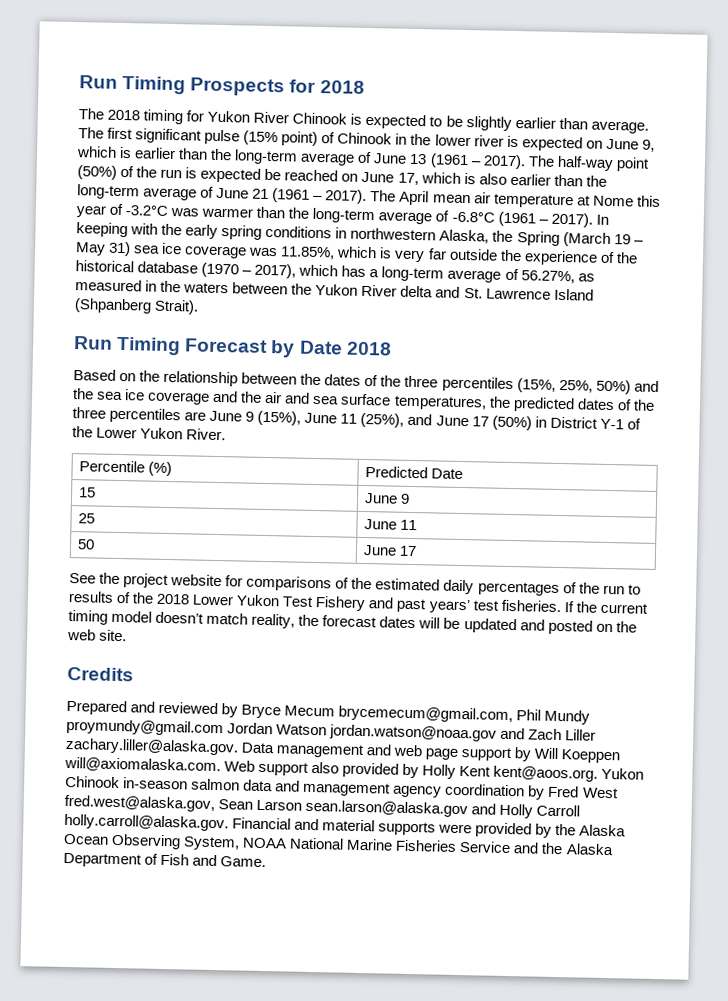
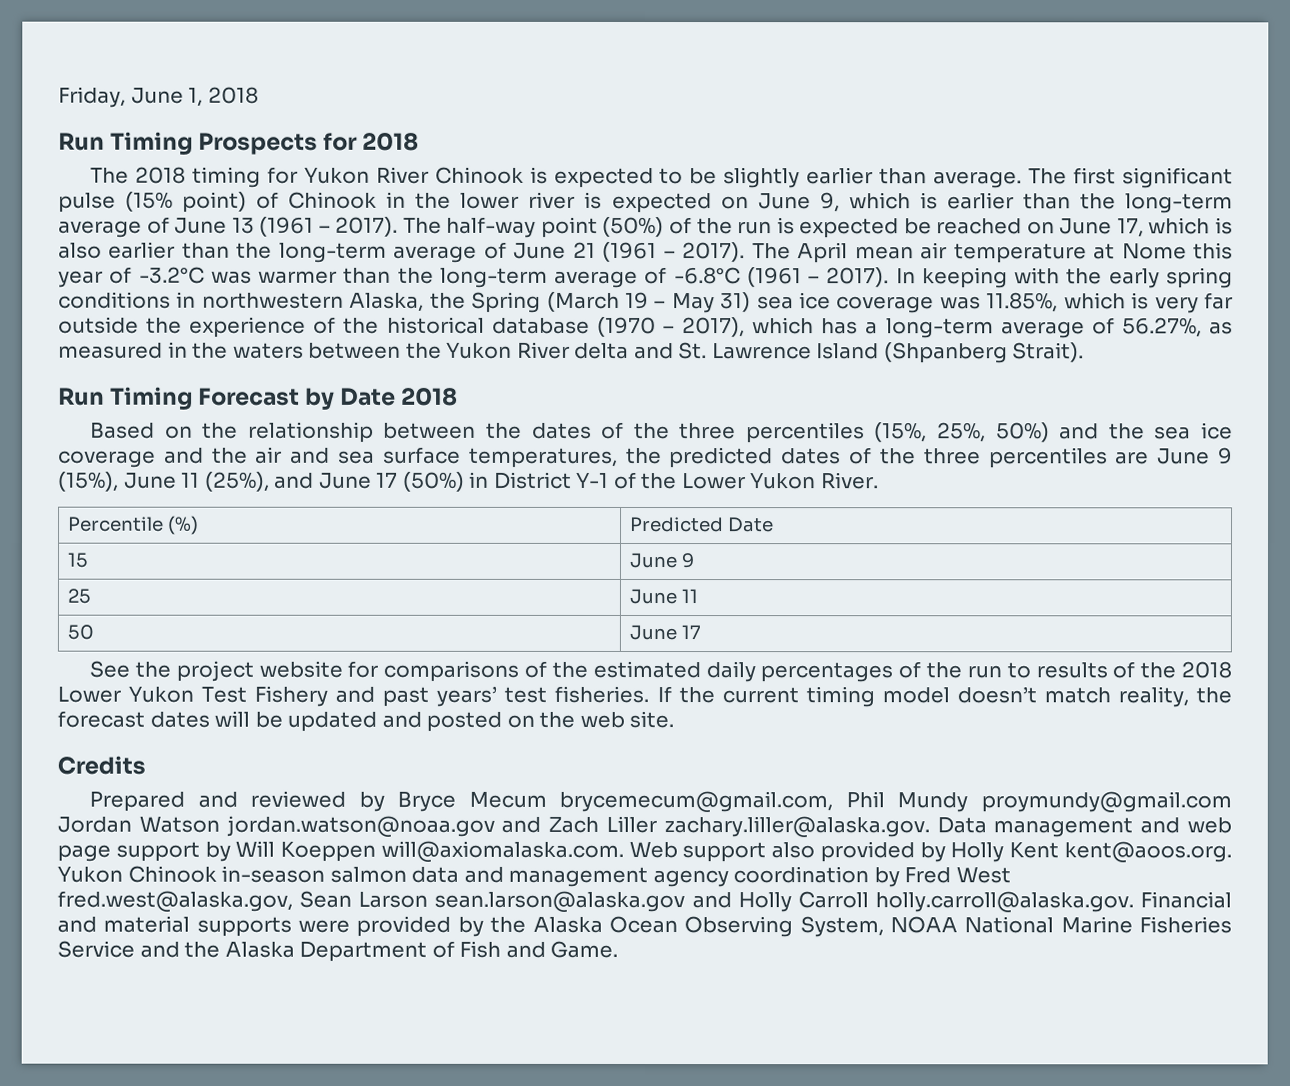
(79, 82) none -> [58,86,259,108] Friday, June 1, 2018 //

